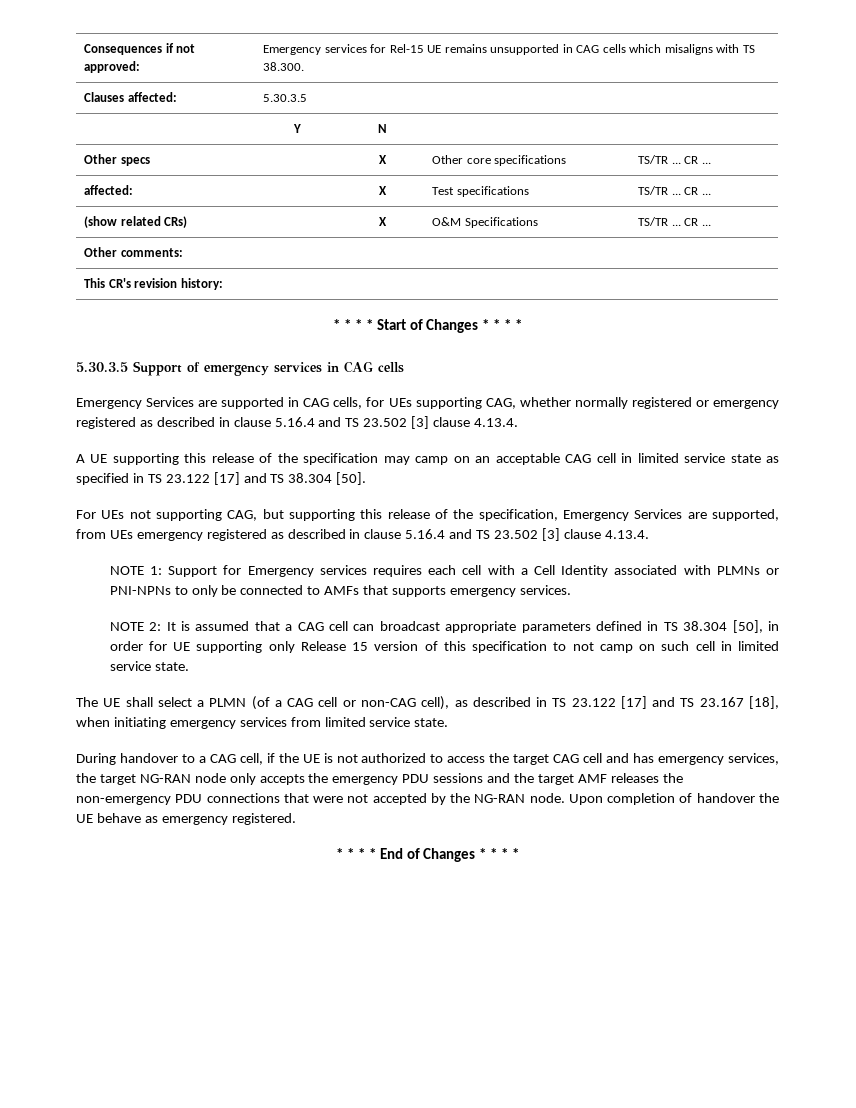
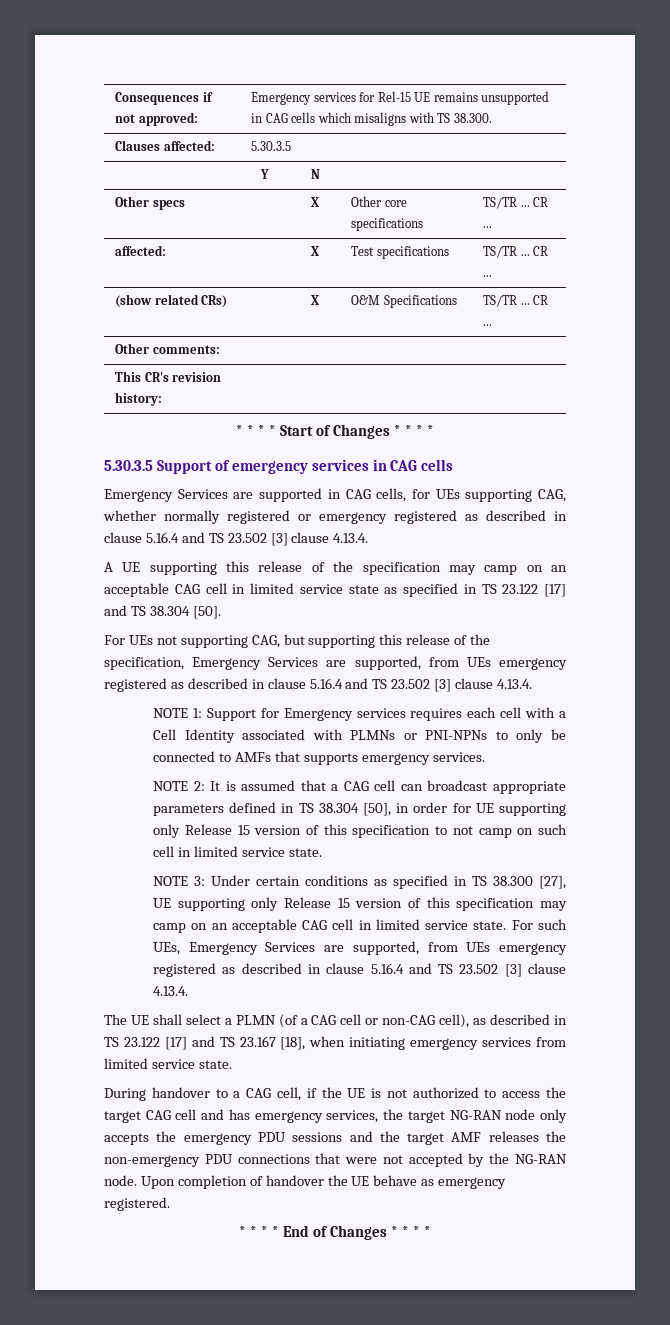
(189, 666) none -> [153,875,567,889] [153,897,567,911] [153,919,567,933] [153,941,568,955] [153,963,567,977] [153,986,189,996] // NOTE 3: Under certain conditions as specified in TS 38.300 [27], UE supporting only Release 15 version of this specification may camp on an acceptable CAG cell in limited service state. For such UEs, Emergency Services are supported, from UEs emergency registered as described in clause 5.16.4 and TS 23.502 [3] clause 4.13.4.

